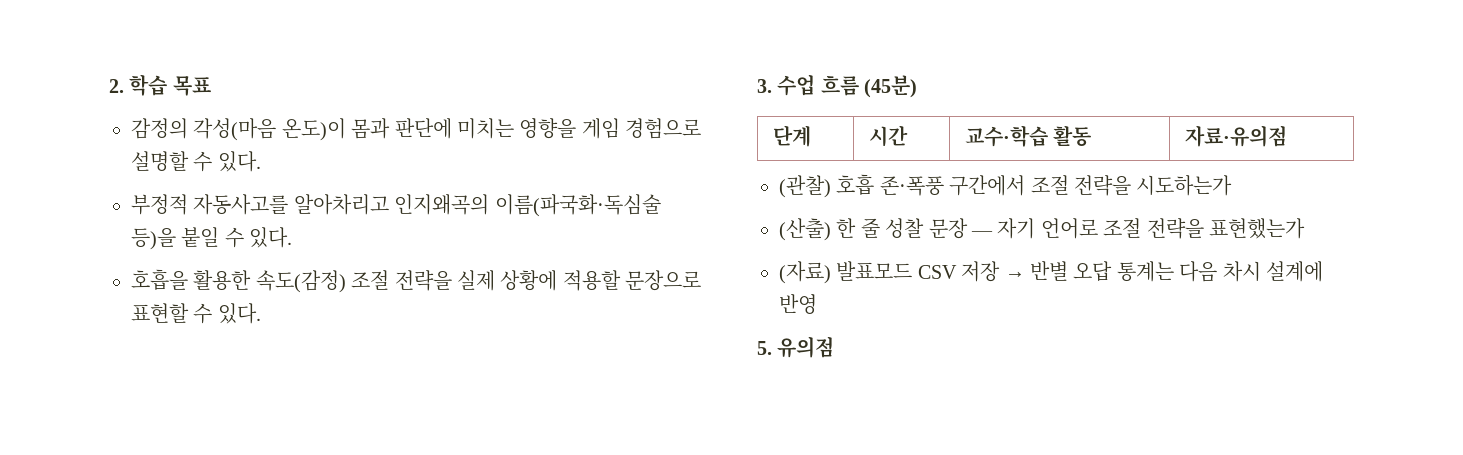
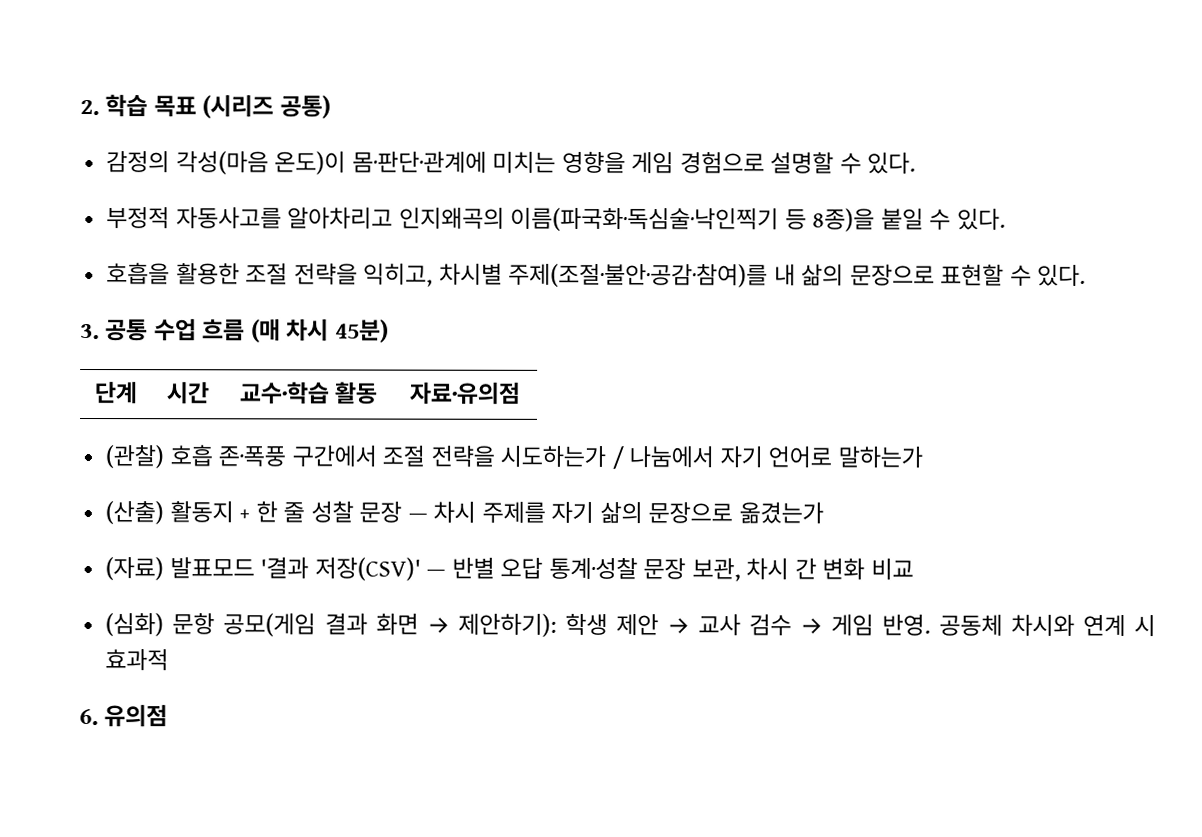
(211, 86) none -> [202,94,331,119] (시리즈 공통)
[351,118,452,139] 몸과 판단에 -> [351,151,487,173] 몸·판단·관계에
[494,194,661,217] [131,228,176,250] 이름(파국화·독심술 등)을 -> [510,207,876,232] 이름(파국화·독심술·낙인찍기 등 8종)을
[255,270,621,293] 속도(감정) 조절 전략을 실제 상황에 적용할 -> [245,262,845,288] 조절 전략을 익히고, 차시별 주제(조절·불안·공감·참여)를 내 삶의
(772, 86) none -> [105,319,149,342] 공통
[864,75,918,98] (45분) -> [250,318,389,343] (매 차시 45분)
(1233, 185) none -> [611,446,923,470] / 나눔에서 자기 언어로 말하는가
(831, 229) none -> [169,500,251,523] 활동지 +
[997,218,1305,239] [779,261,1323,284] [779,294,817,314] [757,341,772,355] 자기 언어로 조절 전략을 표현했는가 // (자료) 발표모드 CSV 저장 → 반별 오답 통계는 다음 차시 설계에 반영 // 5. -> [433,501,824,524] [105,557,914,582] [105,612,1156,637] [105,649,170,671] [79,708,99,726] 차시 주제를 자기 삶의 문장으로 옮겼는가 // (자료) 발표모드 '결과 저장(CSV)' — 반별 오답 통계·성찰 문장 보관, 차시 간 변화 비교 // (심화) 문항 공모(게임 결과 화면 → 제안하기): 학생 제안 → 교사 검수 → 게임 반영. 공동체 차시와 연계 시 효과적 // 6.

